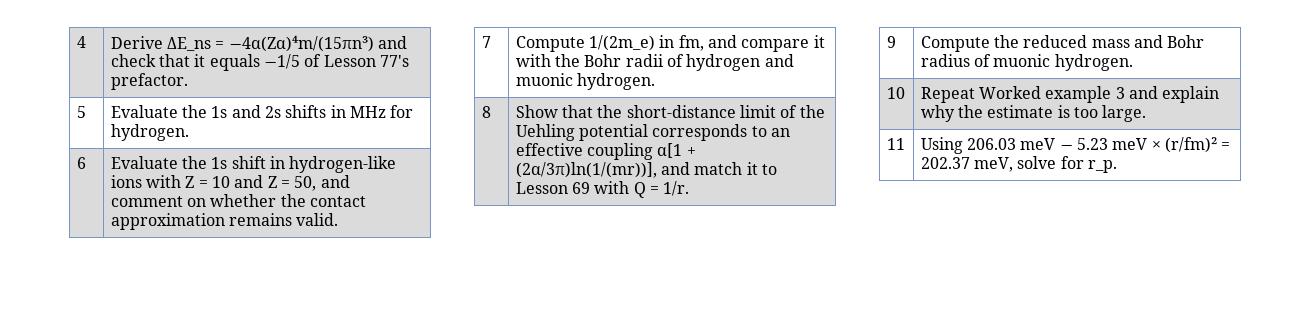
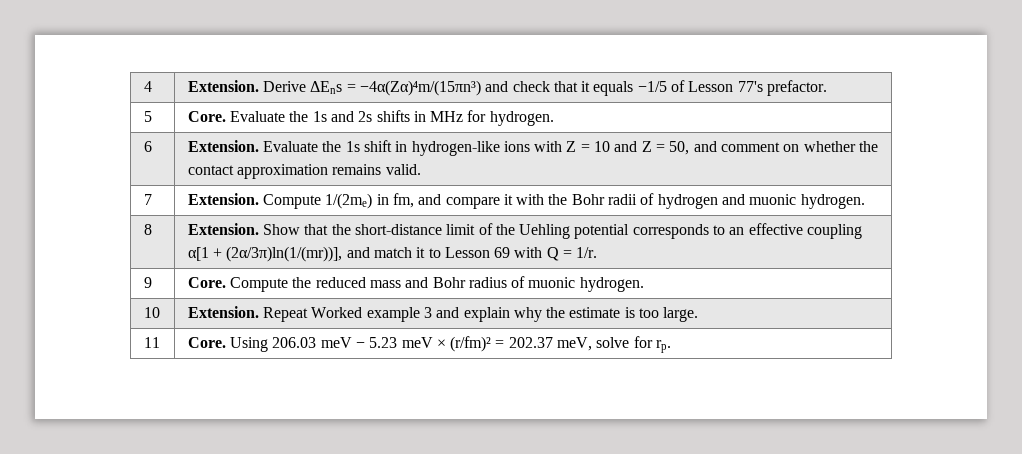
[110,36,211,51] Derive ΔE_ns -> [187,80,343,94] Extension. Derive ΔEns
(86, 112) none -> [187,111,226,122] Core.
(86, 163) none -> [187,140,259,152] Extension.
[515,35,655,52] Compute 1/(2m_e) -> [187,193,373,209] Extension. Compute 1/(2me)
(491, 112) none -> [187,223,259,235] Extension.
(896, 42) none -> [187,277,226,288] Core.
(905, 93) none -> [187,306,259,318] Extension.
(905, 144) none -> [187,337,226,348] Core.
[1087,160,1117,173] r_p. -> [656,340,672,353] rp.

